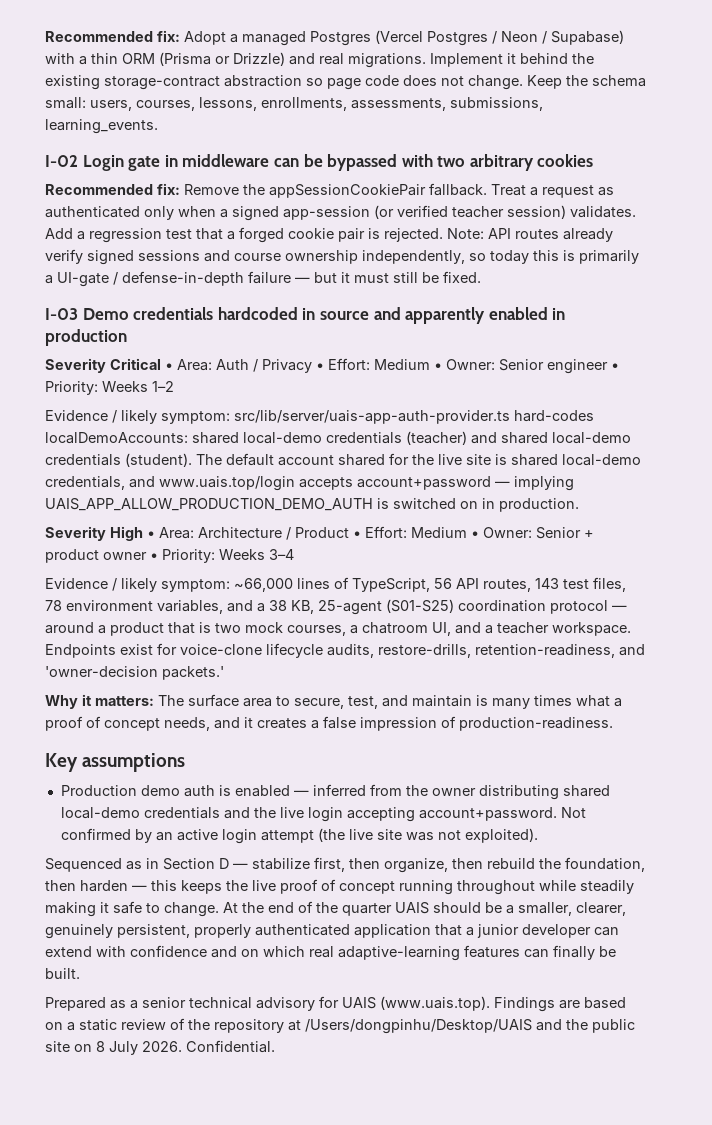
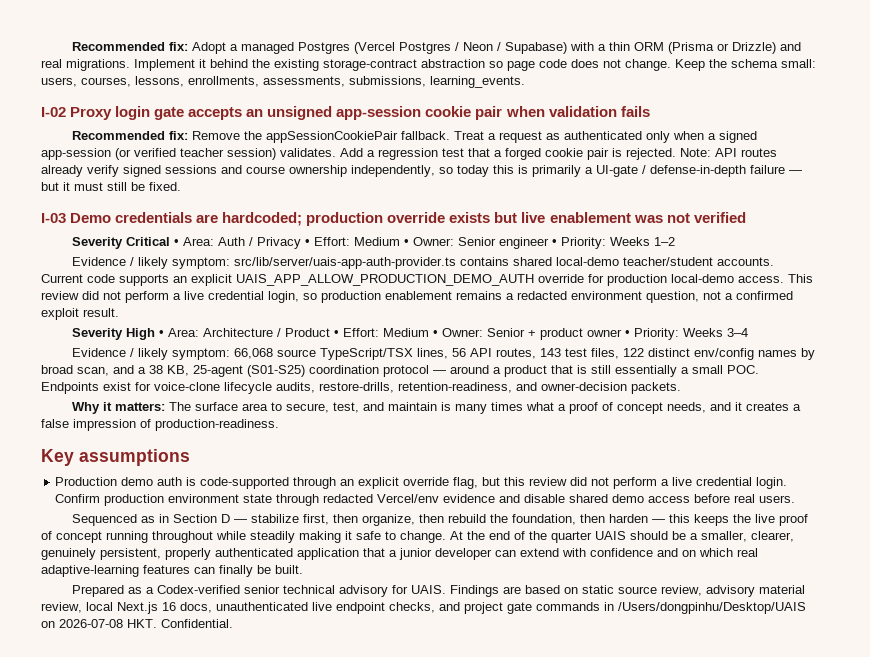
[82,154,594,171] Login gate in middleware can be bypassed with two arbitrary cookies -> [70,106,650,120] Proxy login gate accepts an unsigned app-session cookie pair when validation fails
[217,307,566,324] [45,329,127,346] hardcoded in source and apparently enabled in production -> [196,212,746,226] are hardcoded; production override exists but live enablement was not verified
[514,410,594,422] [45,431,631,445] [45,453,641,467] [45,476,574,491] [45,498,579,512] hard-codes localDemoAccounts: shared local-demo credentials (teacher) and shared local-demo credentials (student). The default account shared for the live site is shared local-demo credentials, and www.uais.top/login accepts account+password — implying UAIS_APP_ALLOW_PRODUCTION_DEMO_AUTH is switched on in production. -> [459,257,774,266] [41,274,813,286] [41,291,793,303] [41,308,119,320] contains shared local-demo teacher/student accounts. Current code supports an explicit UAIS_APP_ALLOW_PRODUCTION_DEMO_AUTH override for production local-demo access. This review did not perform a live credential login, so production enablement remains a redacted environment question, not a confirmed exploit result.
[234,577,430,592] ~66,000 lines of TypeScript, -> [233,348,448,360] 66,068 source TypeScript/TSX lines,
[45,600,223,614] 78 environment variables, -> [622,348,815,360] [41,365,109,376] 122 distinct env/config names by broad scan,
[215,622,631,636] two mock courses, a chatroom UI, and a teacher workspace. -> [591,365,759,377] still essentially a small POC.
[45,666,224,680] 'owner-decision packets.' -> [541,382,681,394] owner-decision packets.
[234,784,610,800] [60,807,586,822] [60,828,538,844] enabled — inferred from the owner distributing shared local-demo credentials and the live login accepting account+password. Not confirmed by an active login attempt (the live site was not exploited). -> [200,477,788,489] [55,494,796,506] code-supported through an explicit override flag, but this review did not perform a live credential login. Confirm production environment state through redacted Vercel/env evidence and disable shared demo access before real users.
(138, 1004) none -> [156,585,240,594] Codex-verified
[342,996,490,1011] UAIS (www.uais.top). -> [410,585,446,594] UAIS.
[67,1018,635,1034] [45,1041,182,1055] a static review of the repository at /Users/dongpinhu/Desktop/UAIS and the public site on 8 July 2026. -> [581,585,805,597] [41,602,806,614] [41,619,157,628] static source review, advisory material review, local Next.js 16 docs, unauthenticated live endpoint checks, and project gate commands in /Users/dongpinhu/Desktop/UAIS on 2026-07-08 HKT.

